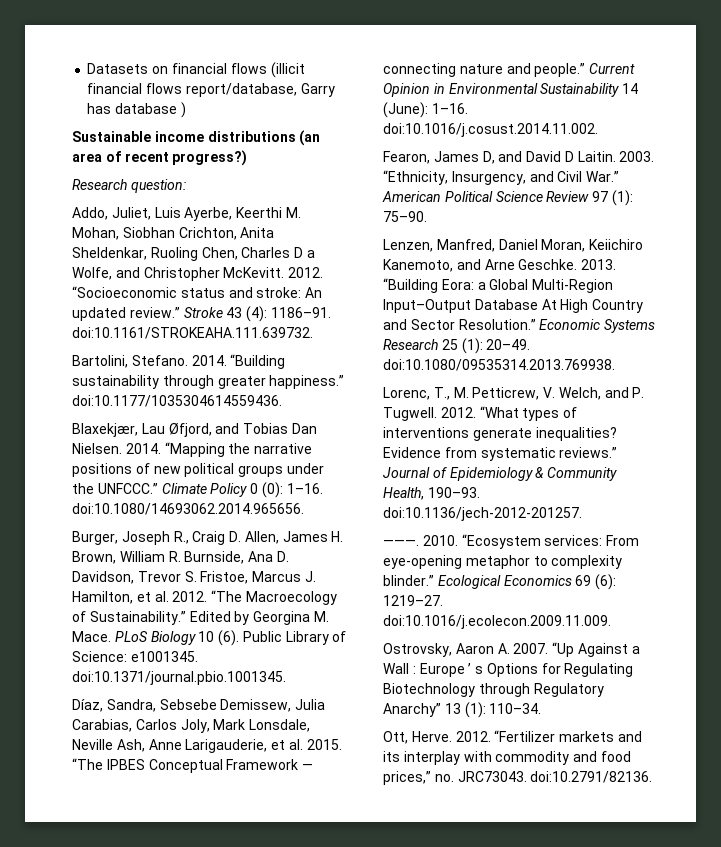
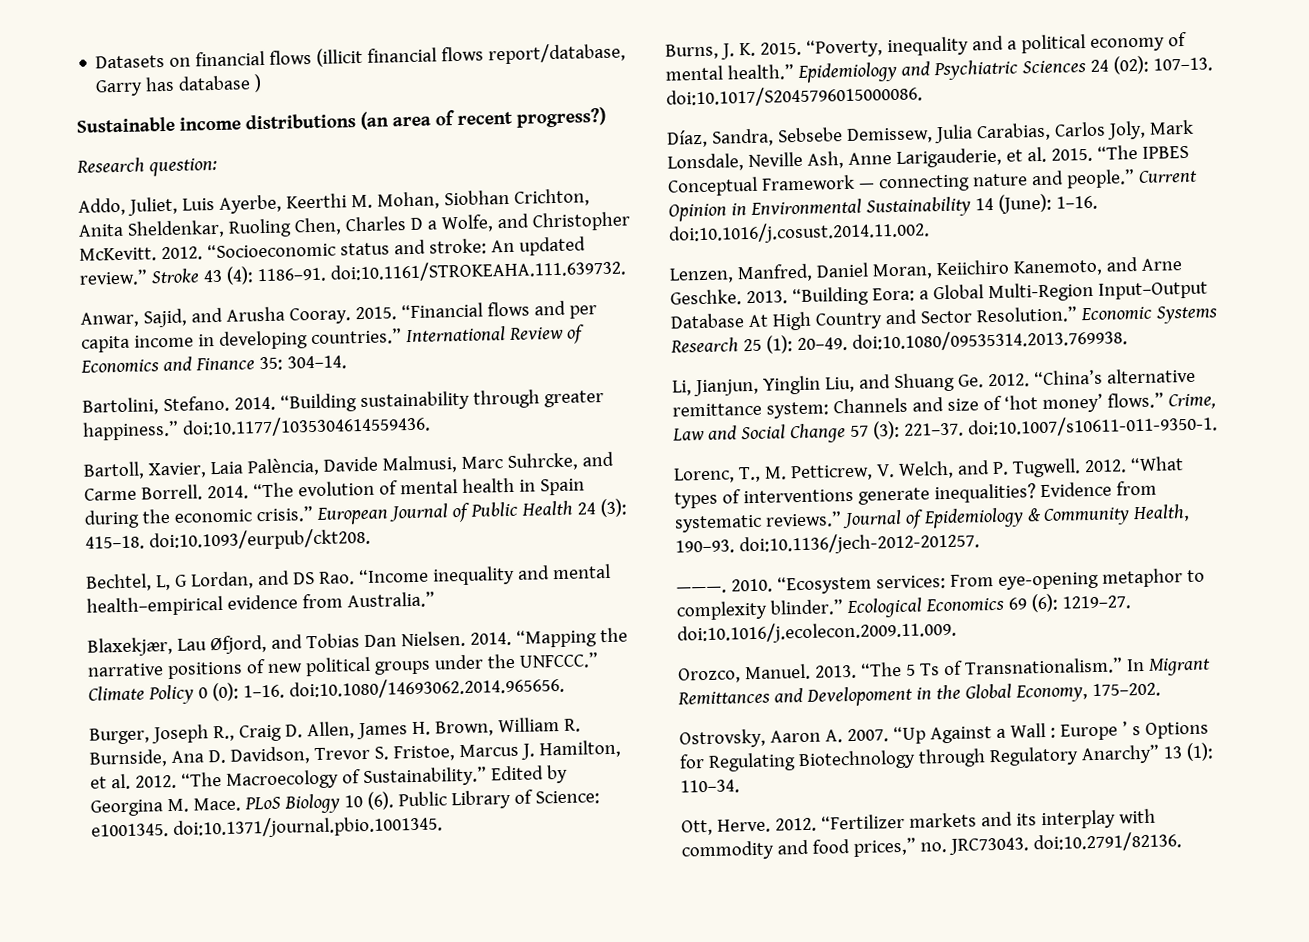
(313, 333) none -> [80,300,597,328] [81,324,585,353] [80,355,347,373] // Anwar, Sajid, and Arusha Cooray. 2015. “Financial flows and per capita income in developing countries.” International Review of Economics and Finance 35: 304–14.
(282, 401) none -> [83,451,614,480] [84,477,585,501] [84,498,627,529] [85,527,371,552] [86,563,611,592] [86,591,435,617] // Bartoll, Xavier, Laia Palència, Davide Malmusi, Marc Suhrcke, and Carme Borrell. 2014. “The evolution of mental health in Spain during the economic crisis.” European Journal of Public Health 24 (3): 415–18. doi:10.1093/eurpub/ckt208. // Bechtel, L, G Lordan, and DS Rao. “Income inequality and mental health–empirical evidence from Australia.”
(286, 678) none -> [665,31,1187,60] [665,55,1213,83] [666,84,923,108] // Burns, J. K. 2015. “Poverty, inequality and a political economy of mental health.” Epidemiology and Psychiatric Sciences 24 (02): 107–13. doi:10.1017/S2045796015000086.
[383,151,655,164] [383,170,620,185] [382,190,633,206] [383,211,427,222] // Fearon, James D, and David D Laitin. 2003. “Ethnicity, Insurgency, and Civil War.” American Political Science Review 97 (1): 75–90. -> (930, 232) none
(615, 365) none -> [672,367,1196,397] [672,392,1216,419] [672,414,1218,444] // Li, Jianjun, Yinglin Liu, and Shuang Ge. 2012. “China’s alternative remittance system: Channels and size of ‘hot money’ flows.” Crime, Law and Social Change 57 (3): 221–37. doi:10.1007/s10611-011-9350-1.
(611, 622) none -> [678,657,1211,684] [677,682,1161,707] // Orozco, Manuel. 2013. “The 5 Ts of Transnationalism.” In Migrant Remittances and Developoment in the Global Economy, 175–202.

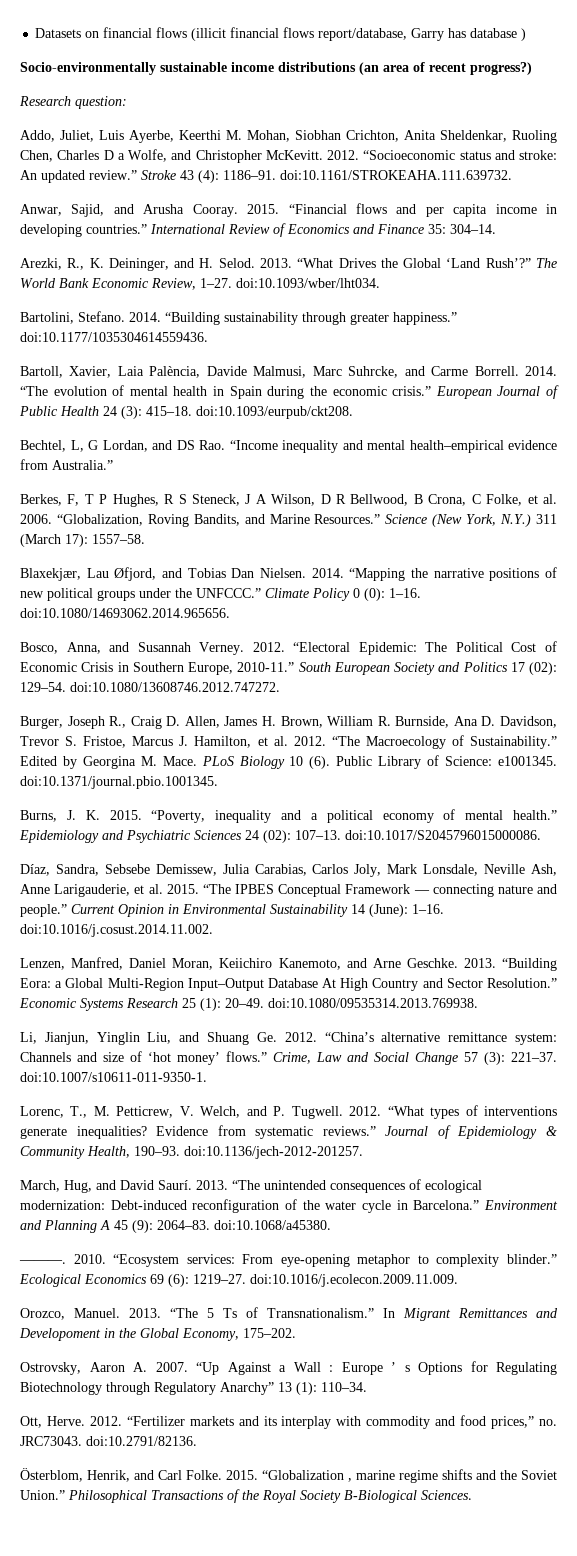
[76,116,175,133] Sustainable -> [20,62,227,75] Socio-environmentally sustainable
(347, 362) none -> [20,258,557,271] [20,278,380,290] // Arezki, R., K. Deininger, and H. Selod. 2013. “What Drives the Global ‘Land Rush’?” The World Bank Economic Review, 1–27. doi:10.1093/wber/lht034.
(435, 600) none -> [20,494,558,507] [20,514,558,527] [20,534,145,547] // Berkes, F, T P Hughes, R S Steneck, J A Wilson, D R Bellwood, B Crona, C Folke, et al. 2006. “Globalization, Roving Bandits, and Marine Resources.” Science (New York, N.Y.) 311 (March 17): 1557–58.
(565, 687) none -> [20,641,557,655] [20,662,557,675] [20,682,280,692] // Bosco, Anna, and Susannah Verney. 2012. “Electoral Epidemic: The Political Cost of Economic Crisis in Southern Europe, 2010-11.” South European Society and Politics 17 (02): 129–54. doi:10.1080/13608746.2012.747272.
(980, 543) none -> [20,1179,482,1193] [20,1199,559,1213] [20,1220,331,1233] // March, Hug, and David Saurí. 2013. “The unintended consequences of ecological modernization: Debt-induced reconfiguration of the water cycle in Barcelona.” Environment and Planning A 45 (9): 2064–83. doi:10.1068/a45380.
(1182, 842) none -> [20,1468,557,1483] [20,1489,472,1503] // Österblom, Henrik, and Carl Folke. 2015. “Globalization , marine regime shifts and the Soviet Union.” Philosophical Transactions of the Royal Society B-Biological Sciences.

